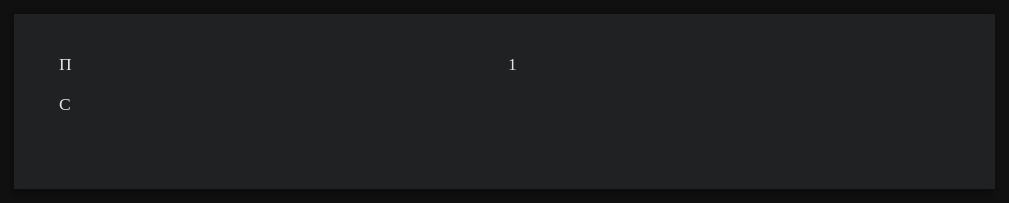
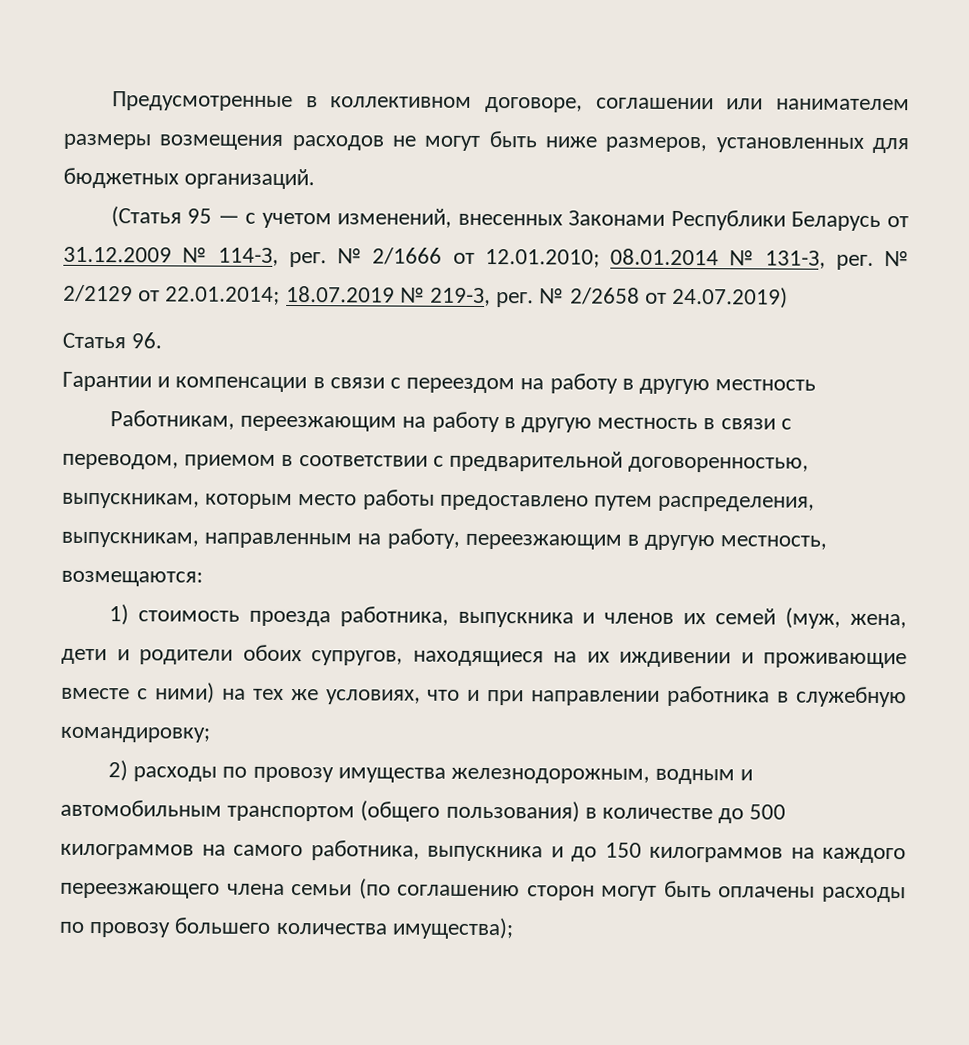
[59,59,72,70] [59,99,71,110] [508,59,517,70] П // С // 1 -> [111,91,910,113] [63,131,910,154] [63,167,316,190] [110,206,909,232] [63,246,909,270] [63,284,789,309] [62,332,163,349] [62,371,817,395] [109,410,792,433] [62,450,810,473] [62,489,816,512] [61,528,828,551] [61,570,203,587] [108,604,908,629] [61,644,907,669] [61,682,907,708] [60,726,210,743] [107,760,754,785] [60,799,787,824] [60,840,906,864] [60,878,906,903] [59,917,513,940] Предусмотренные в коллективном договоре, соглашении или нанимателем размеры возмещения расходов не могут быть ниже размеров, установленных для бюджетных организаций. // (Статья 95 — с учетом изменений, внесенных Законами Республики Беларусь от 31.12.2009 № 114-З, рег. № 2/1666 от 12.01.2010; 08.01.2014 № 131-З, рег. № 2/2129 от 22.01.2014; 18.07.2019 № 219-З, рег. № 2/2658 от 24.07.2019) // Статья 96. // Гарантии и компенсации в связи с переездом на работу в другую местность // Работникам, переезжающим на работу в другую местность в связи с переводом, приемом в соответствии с предварительной договоренностью, выпускникам, которым место работы предоставлено путем распределения, выпускникам, направленным на работу, переезжающим в другую местность, возмещаются: // 1) стоимость проезда работника, выпускника и членов их семей (муж, жена, дети и родители обоих супругов, находящиеся на их иждивении и проживающие вместе с ними) на тех же условиях, что и при направлении работника в служебную командировку; // 2) расходы по провозу имущества железнодорожным, водным и автомобильным транспортом (общего пользования) в количестве до 500 килограммов на самого работника, выпускника и до 150 килограммов на каждого переезжающего члена семьи (по соглашению сторон могут быть оплачены расходы по провозу большего количества имущества);

